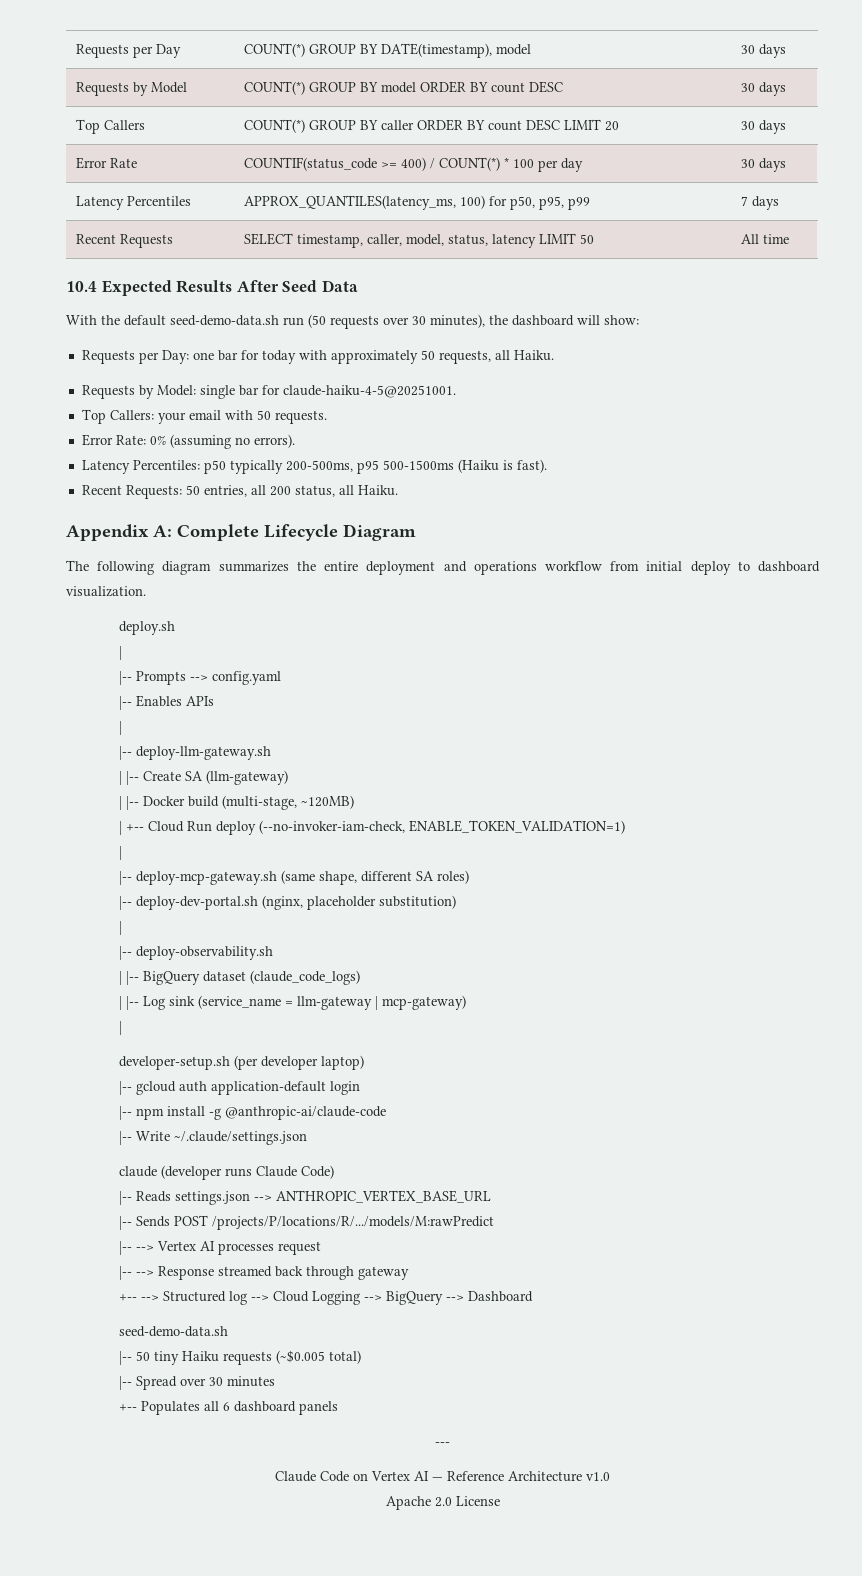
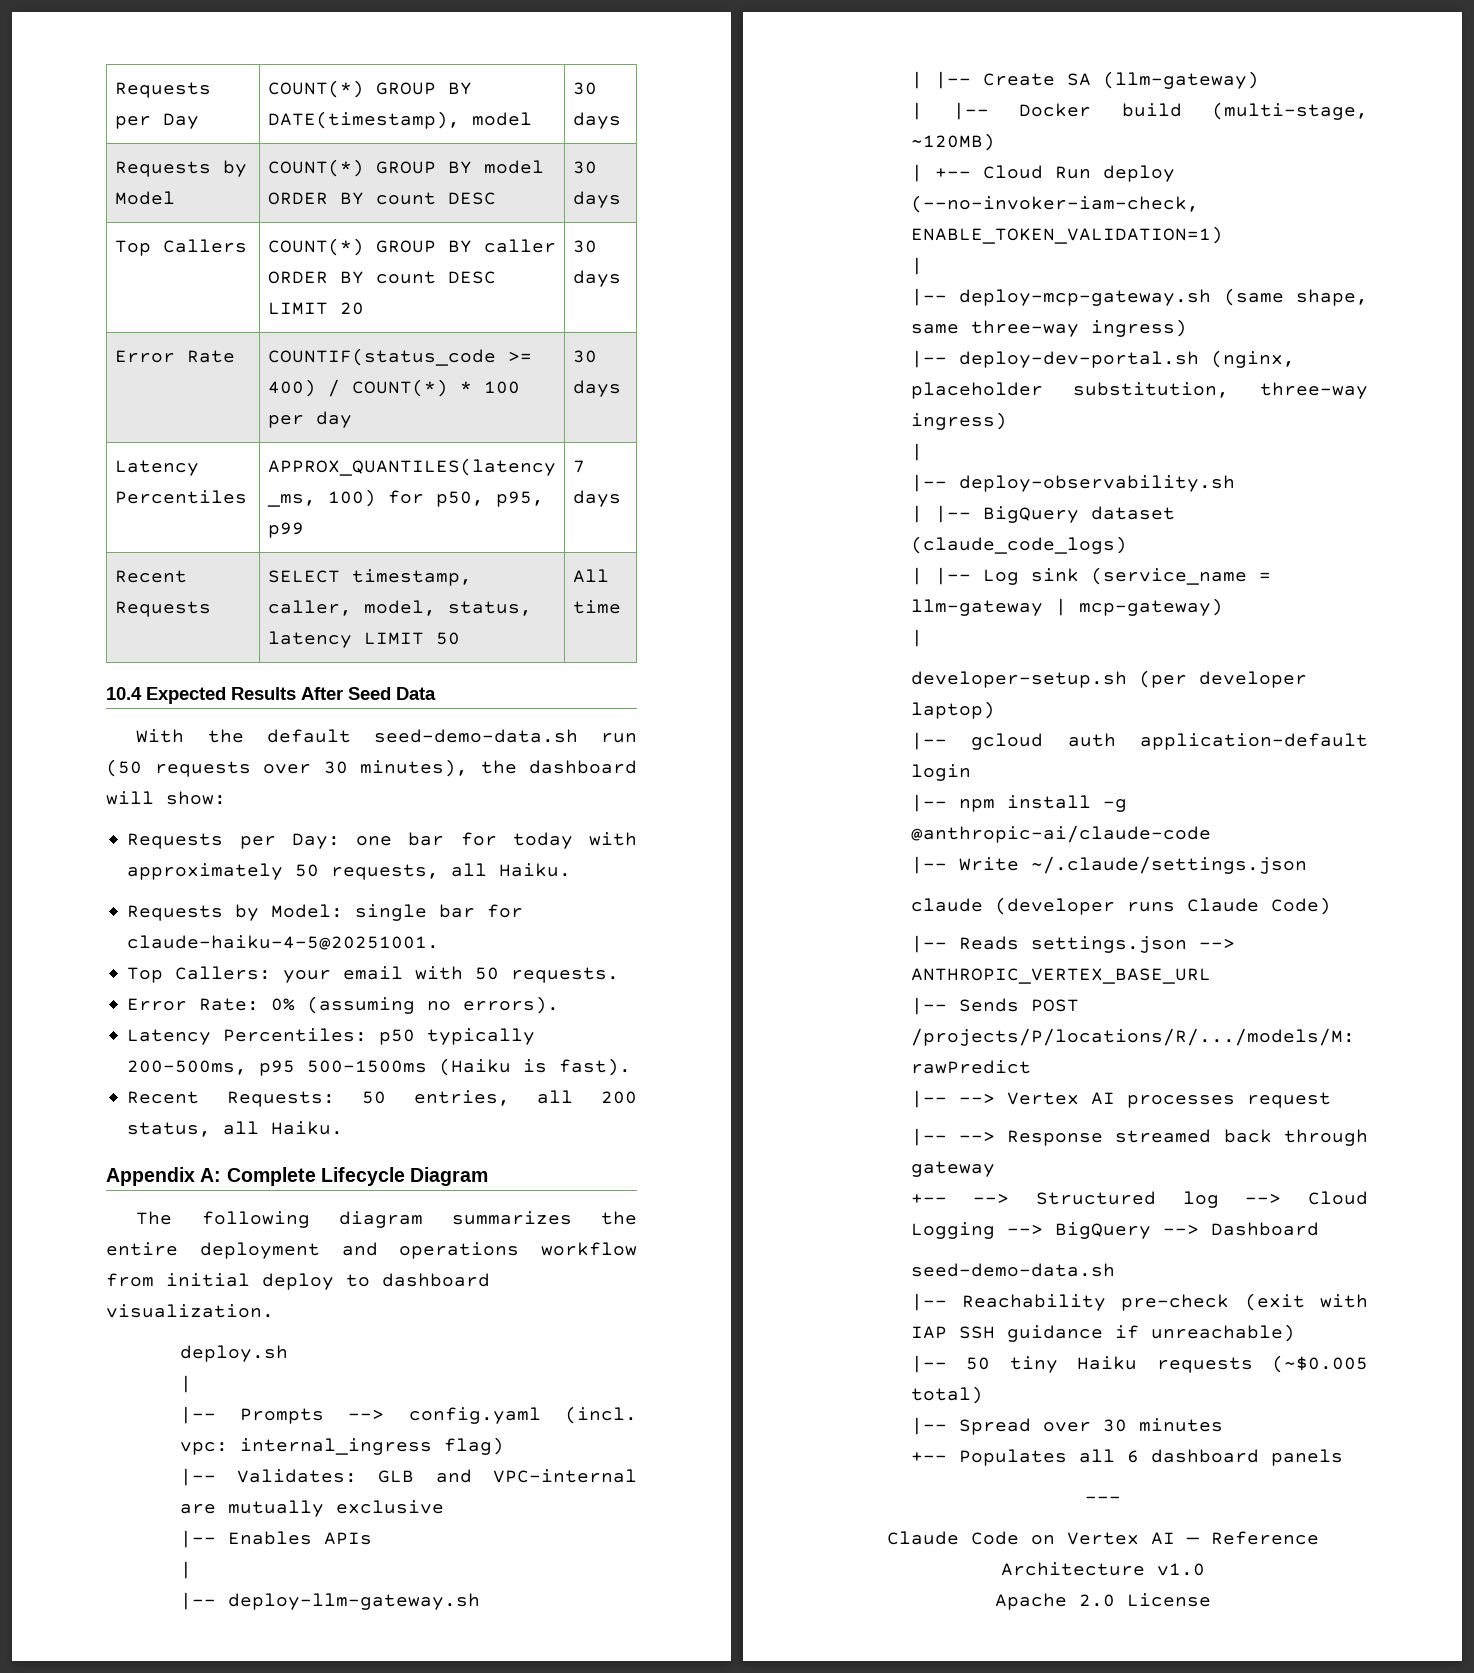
(282, 678) none -> [565,1406,637,1424] [179,1437,504,1455] [179,1468,637,1486] [179,1500,444,1517] (incl. vpc: internal_ingress flag) // |-- Validates: GLB and VPC-internal are mutually exclusive
[361,870,470,884] different SA roles) -> [910,319,1187,337] same three-way ingress)
[379,895,457,909] substitution) -> [1073,382,1368,399] [910,412,1007,430] substitution, three-way ingress)
(229, 1331) none -> [910,1293,1368,1311] [910,1324,1295,1342] // |-- Reachability pre-check (exit with IAP SSH guidance if unreachable)

